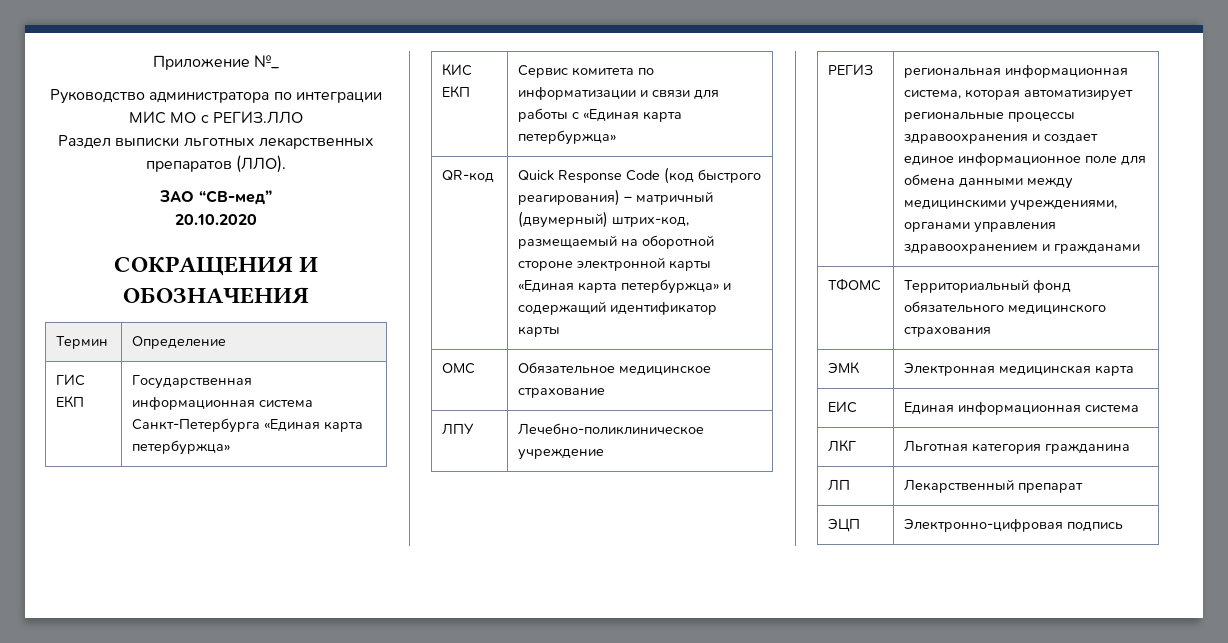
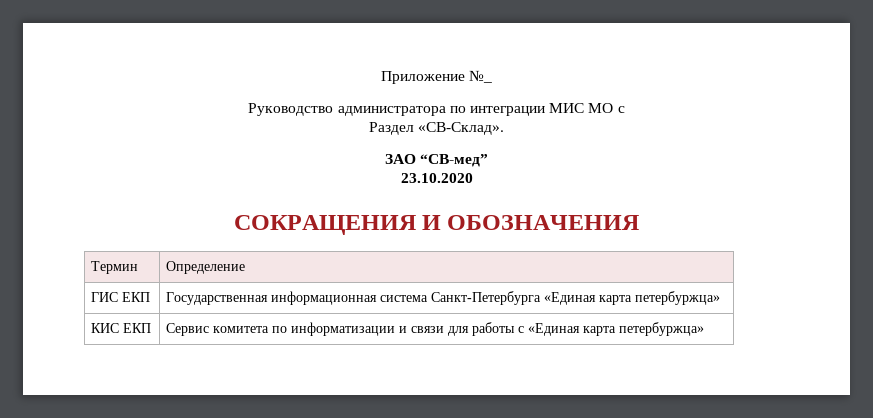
[212,111,303,124] РЕГИЗ.ЛЛО -> (625, 109) none
[115,137,374,149] [145,155,287,173] выписки льготных лекарственных препаратов (ЛЛО). -> [418,122,505,135] «СВ-Склад».
[175,214,257,225] 20.10.2020 -> [400,173,473,183] 23.10.2020
[442,170,495,182] [518,167,762,184] [518,189,714,206] [518,211,690,228] [518,235,715,249] [518,257,712,271] [518,279,732,294] [518,301,718,315] [518,326,561,337] [442,363,476,374] [518,362,712,375] [518,388,606,398] [442,423,475,435] [518,423,705,435] [518,448,605,460] [828,64,874,75] [904,64,1129,78] [904,89,1134,101] [904,112,1076,122] [904,134,1099,144] [904,152,1147,166] [904,174,1074,189] [904,199,1118,211] [904,222,1057,233] [904,243,1141,254] [828,278,882,291] [904,279,1072,293] [904,301,1107,314] [904,327,992,337] [828,362,861,374] [904,362,1135,376] [828,401,858,413] [904,401,1140,415] [828,440,857,452] [904,440,1131,454] [828,479,851,491] [904,479,1084,493] [828,518,861,532] [904,518,1124,532] // QR-код | Quick Response Code (код быстрого реагирования) – матричный (двумерный) штрих-код, размещаемый на оборотной стороне электронной карты «Единая карта петербуржца» и содержащий идентификатор карты // ОМС | Обязательное медицинское страхование // ЛПУ | Лечебно-поликлиническое учреждение // РЕГИЗ | региональная информационная система, которая автоматизирует региональные процессы здравоохранения и создает единое информационное поле для обмена данными между медицинскими учреждениями, органами управления здравоохранением и гражданами // ТФОМС | Территориальный фонд обязательного медицинского страхования // ЭМК | Электронная медицинская карта // ЕИС | Единая информационная система // ЛКГ | Льготная категория гражданина // ЛП | Лекарственный препарат // ЭЦП | Электронно-цифровая подпись -> (704, 329) none

